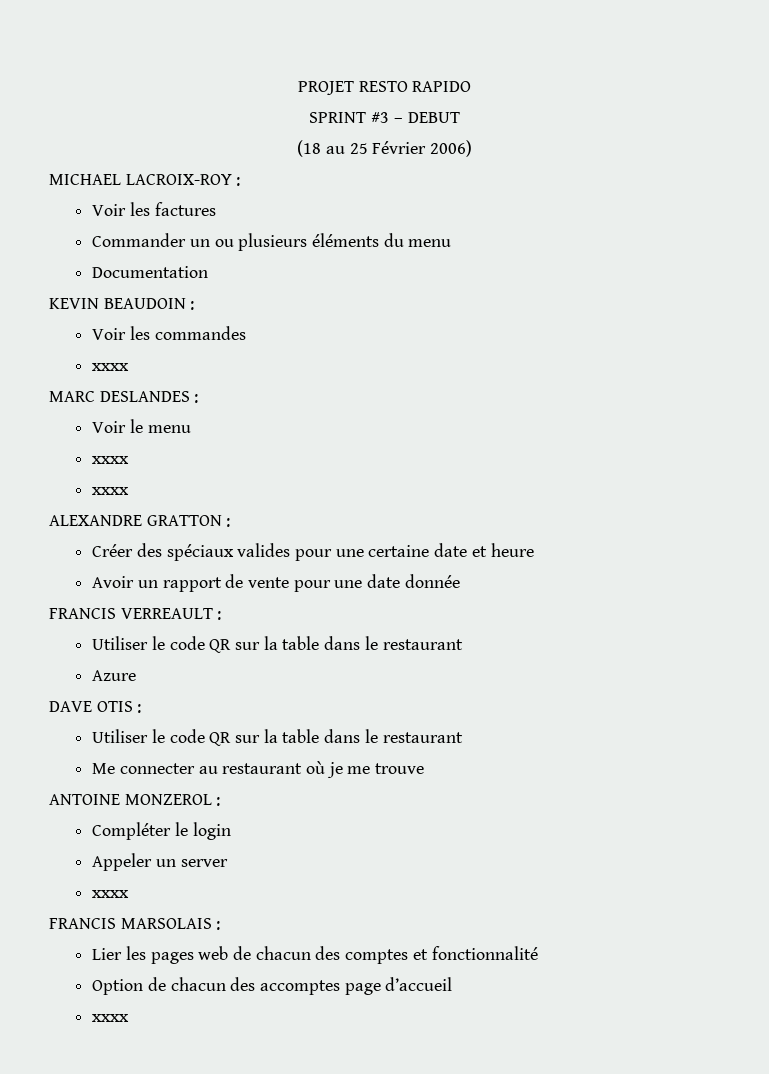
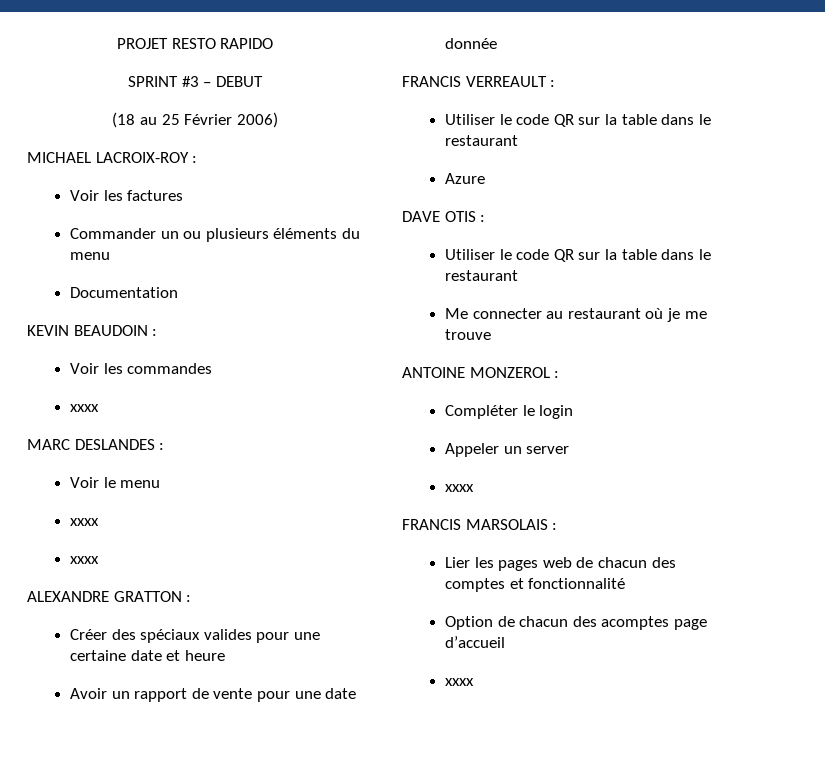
[260,980,341,995] accomptes -> [601,616,670,630] acomptes

